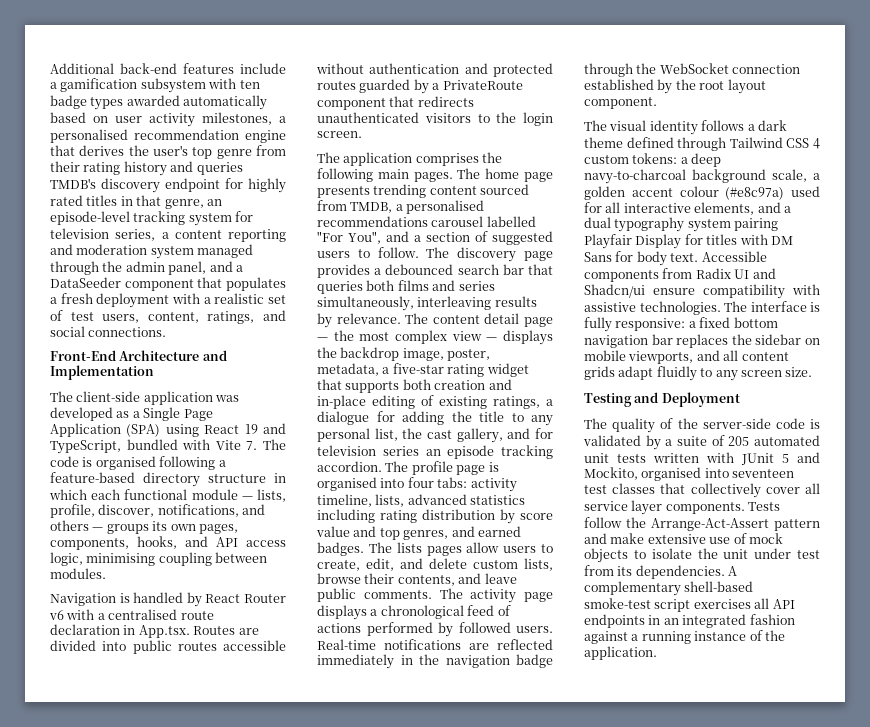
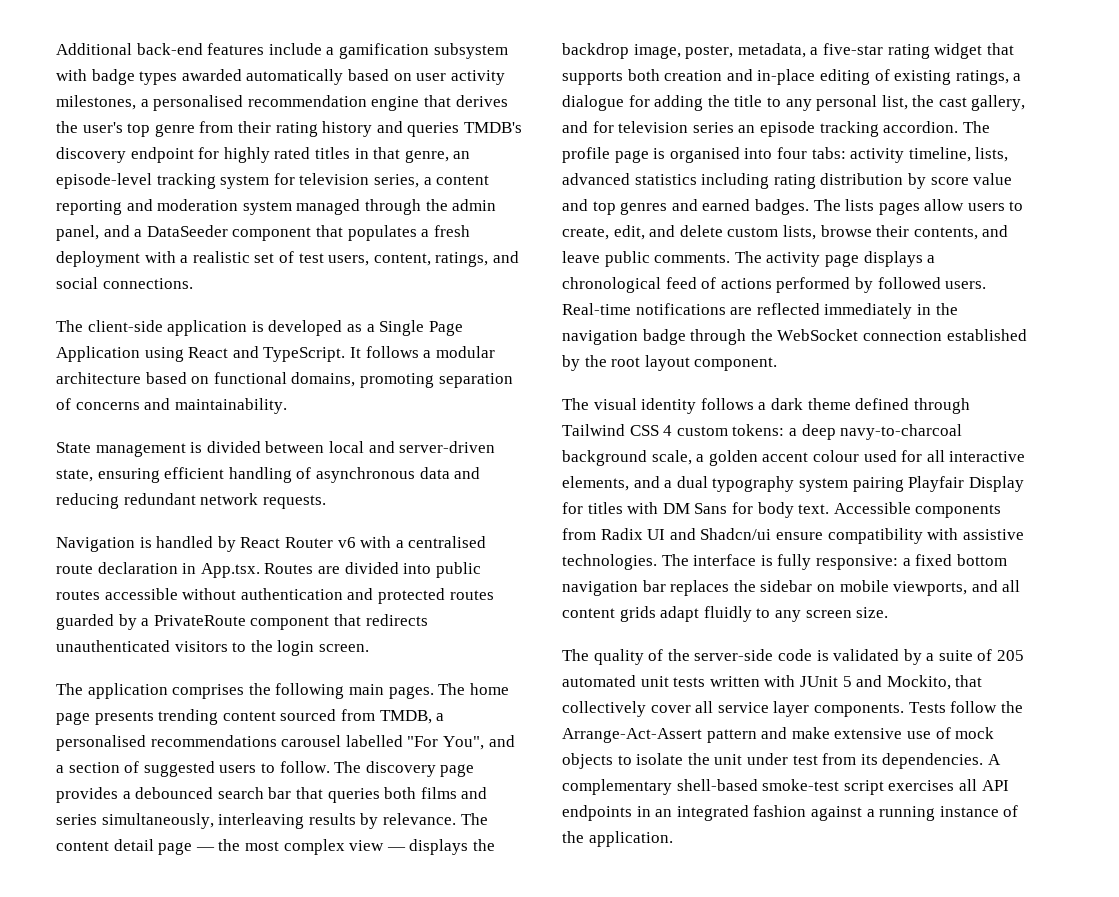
[239,80,260,89] ten -> (87, 75) none
[50,350,227,361] [50,365,154,380] // Front-End Architecture and Implementation -> (193, 283) none
[215,395,240,402] was -> [251,321,264,332] is
[126,424,161,437] (SPA) -> (140, 354) none
[244,423,286,434] [50,439,286,454] [50,456,226,470] [50,472,286,487] [49,489,286,502] [50,504,266,518] [50,520,238,534] [50,536,286,550] [50,552,268,566] [50,568,106,579] 19 and TypeScript, bundled with Vite 7. The code is organised following a feature-based directory structure in which each functional module — lists, profile, discover, notifications, and others — groups its own pages, components, hooks, and API access logic, minimising coupling between modules. -> [232,346,495,362] [56,372,513,388] [56,398,287,414] [56,441,496,457] [56,467,481,483] [56,493,326,509] and TypeScript. It follows a modular architecture based on functional domains, promoting separation of concerns and maintainability. // State management is divided between local and server-driven state, ensuring efficient handling of asynchronous data and reducing redundant network requests.
[403,530,449,540] genres, -> [620,202,668,215] genres
[725,187,785,200] (#e8c97a) -> (859, 456) none
[584,392,740,407] // Testing and Deployment -> (889, 612) none
[641,467,795,481] [584,483,656,494] organised into seventeen test classes -> (951, 682) none

